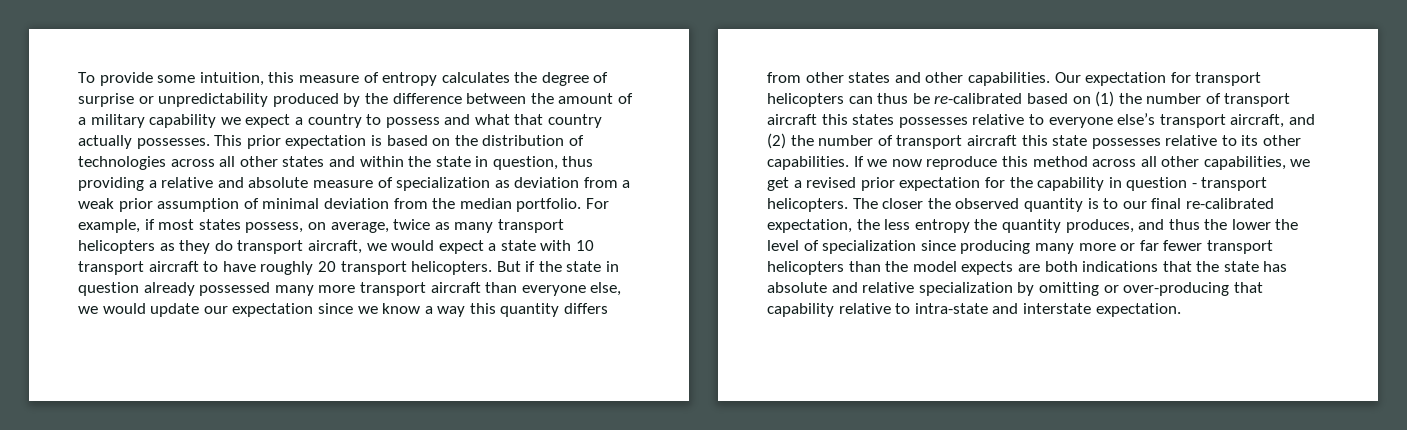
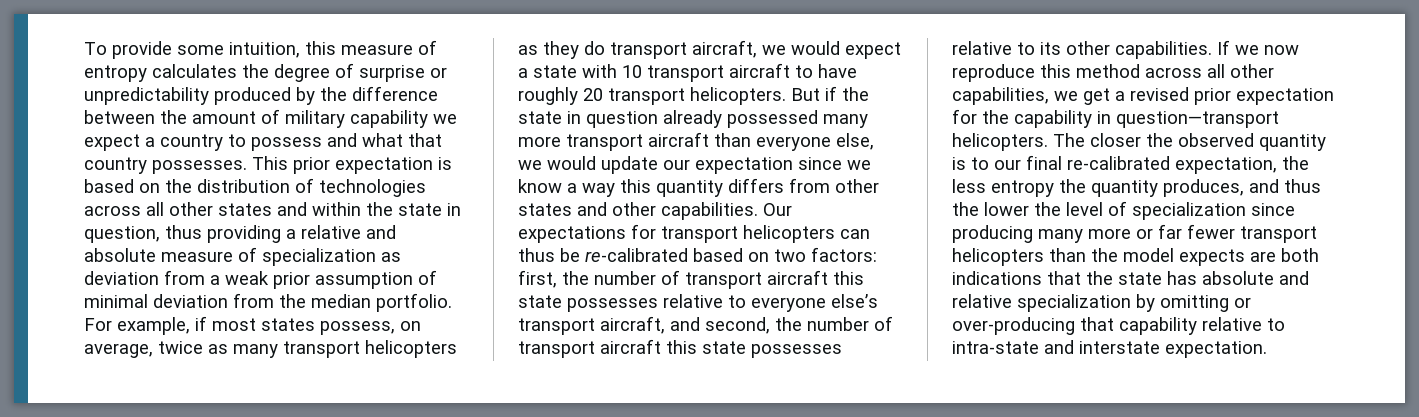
[78,117,86,125] a -> (280, 116) none
[78,135,132,149] actually -> (147, 165) none
[1085,72,1167,86] expectation -> [518,226,626,243] expectations
[1095,91,1291,107] [767,114,895,125] (1) the number of transport aircraft this states -> [774,247,877,262] [518,270,864,289] [518,295,562,308] two factors: first, the number of transport aircraft this state
[767,133,786,149] (2) -> [705,317,770,334] second,
[1126,177,1268,191] question - transport -> [1116,111,1279,128] question—transport

